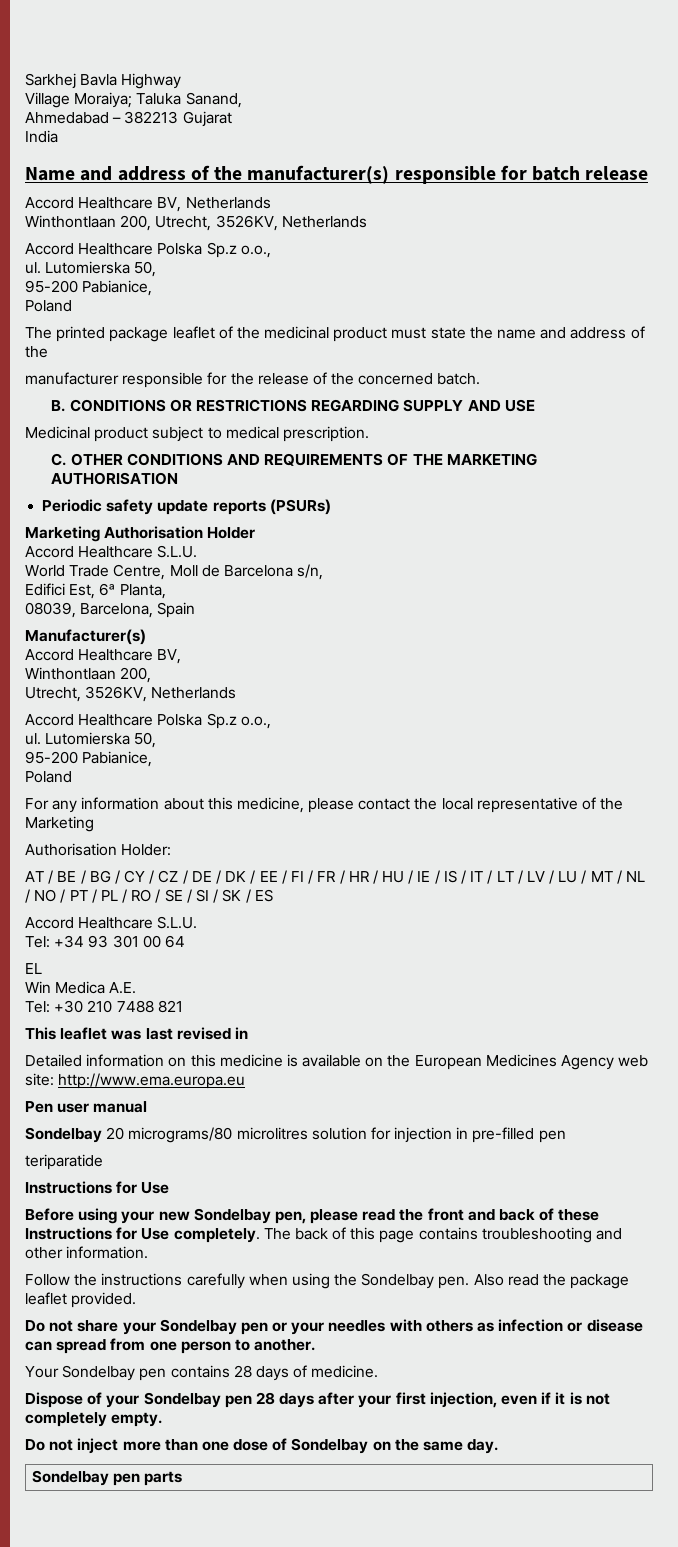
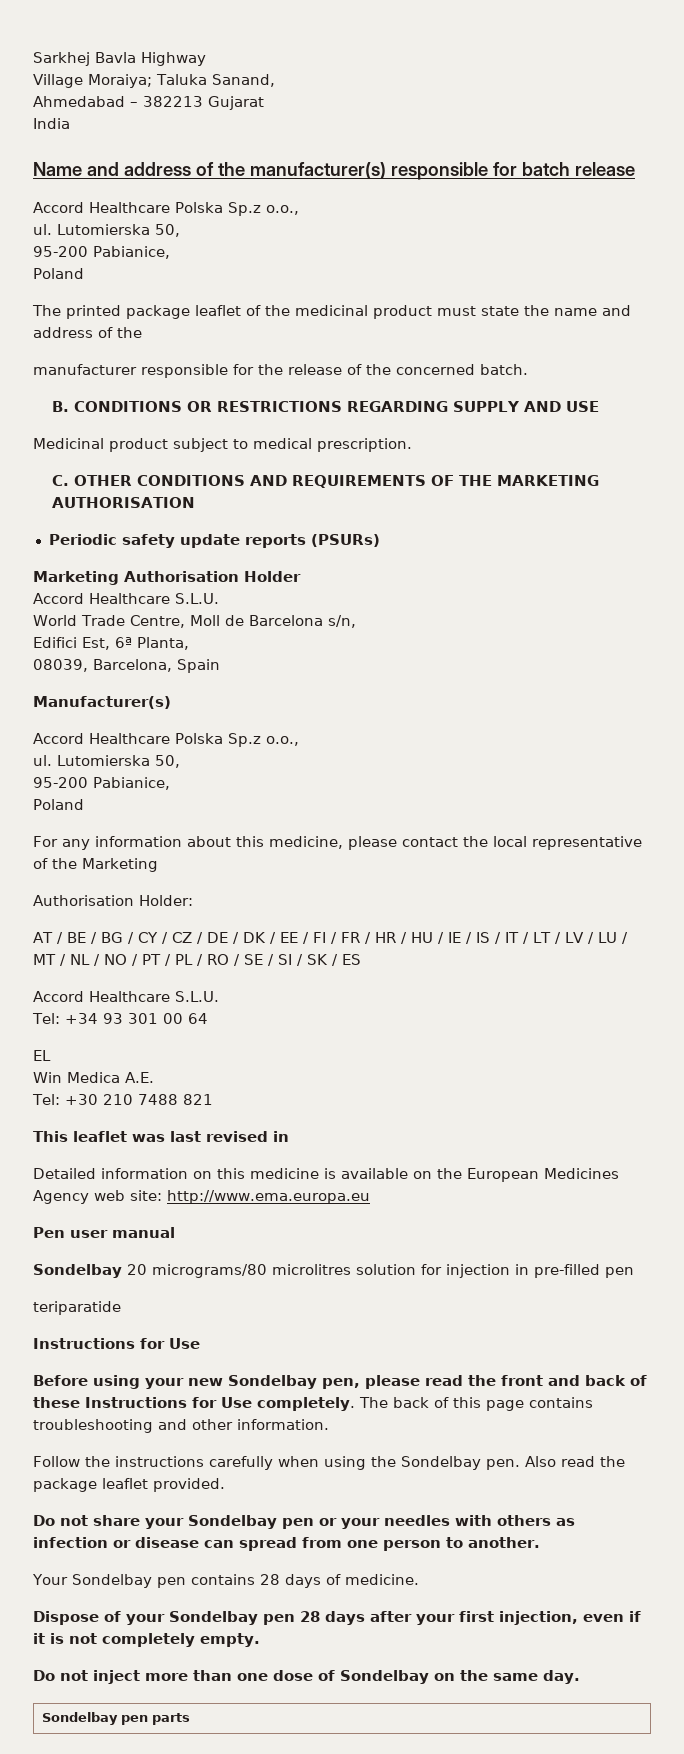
[25,197,271,212] [25,215,367,231] // Accord Healthcare BV, Netherlands // Winthontlaan 200, Utrecht, 3526KV, Netherlands -> (635, 169) none
[25,649,182,664] [25,667,152,683] [25,686,237,702] // Accord Healthcare BV, // Winthontlaan 200, // Utrecht, 3526KV, Netherlands -> (171, 702) none

